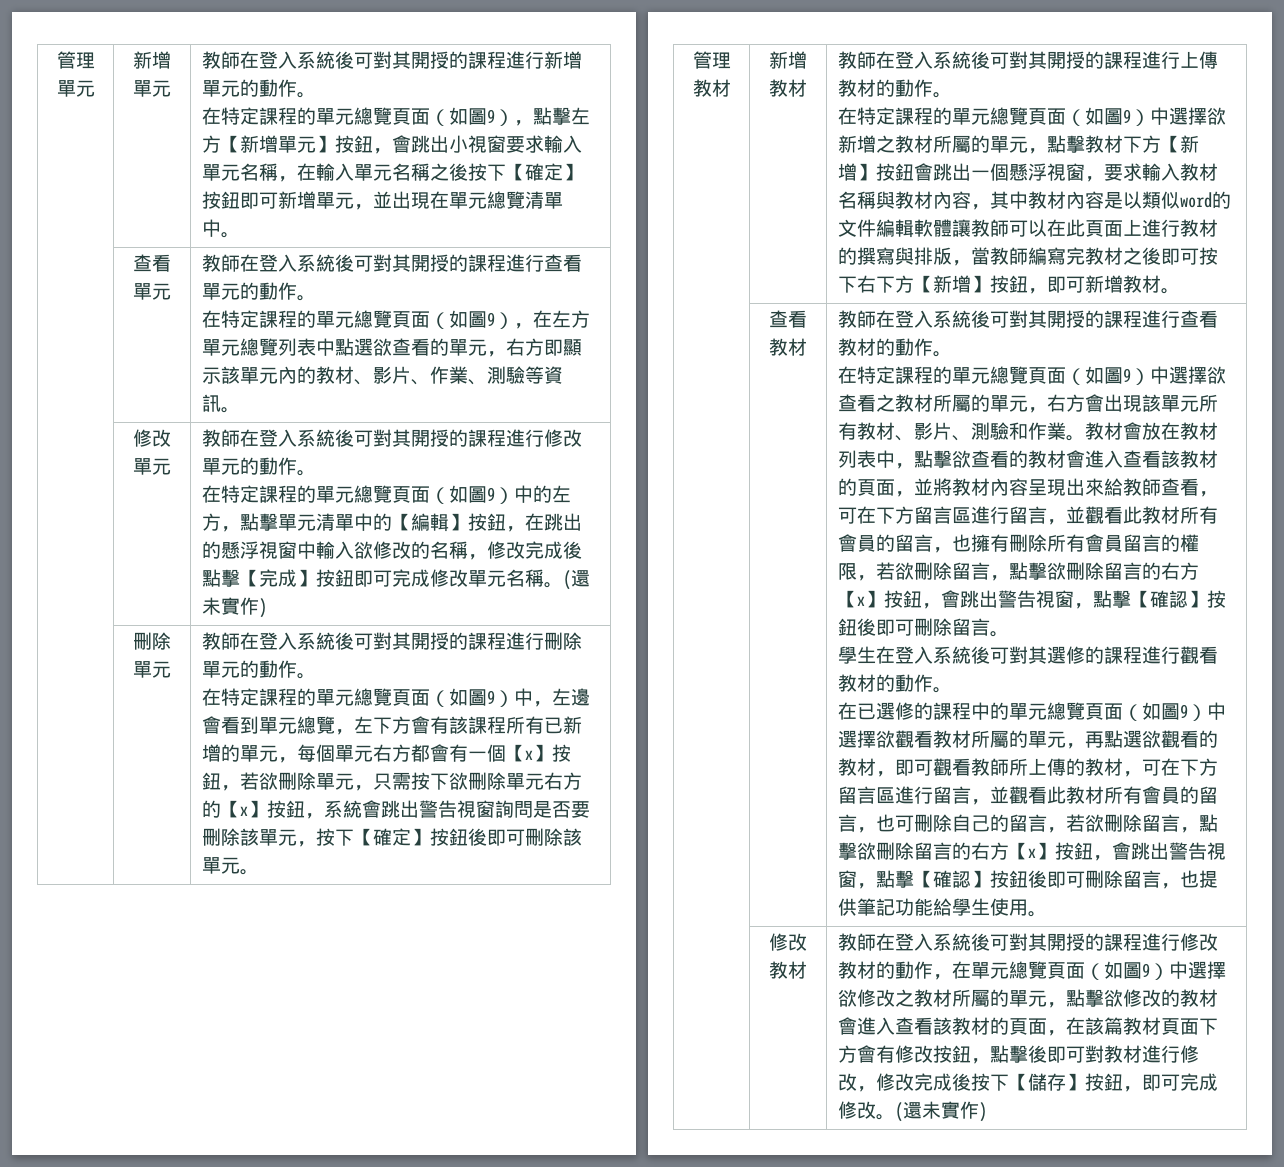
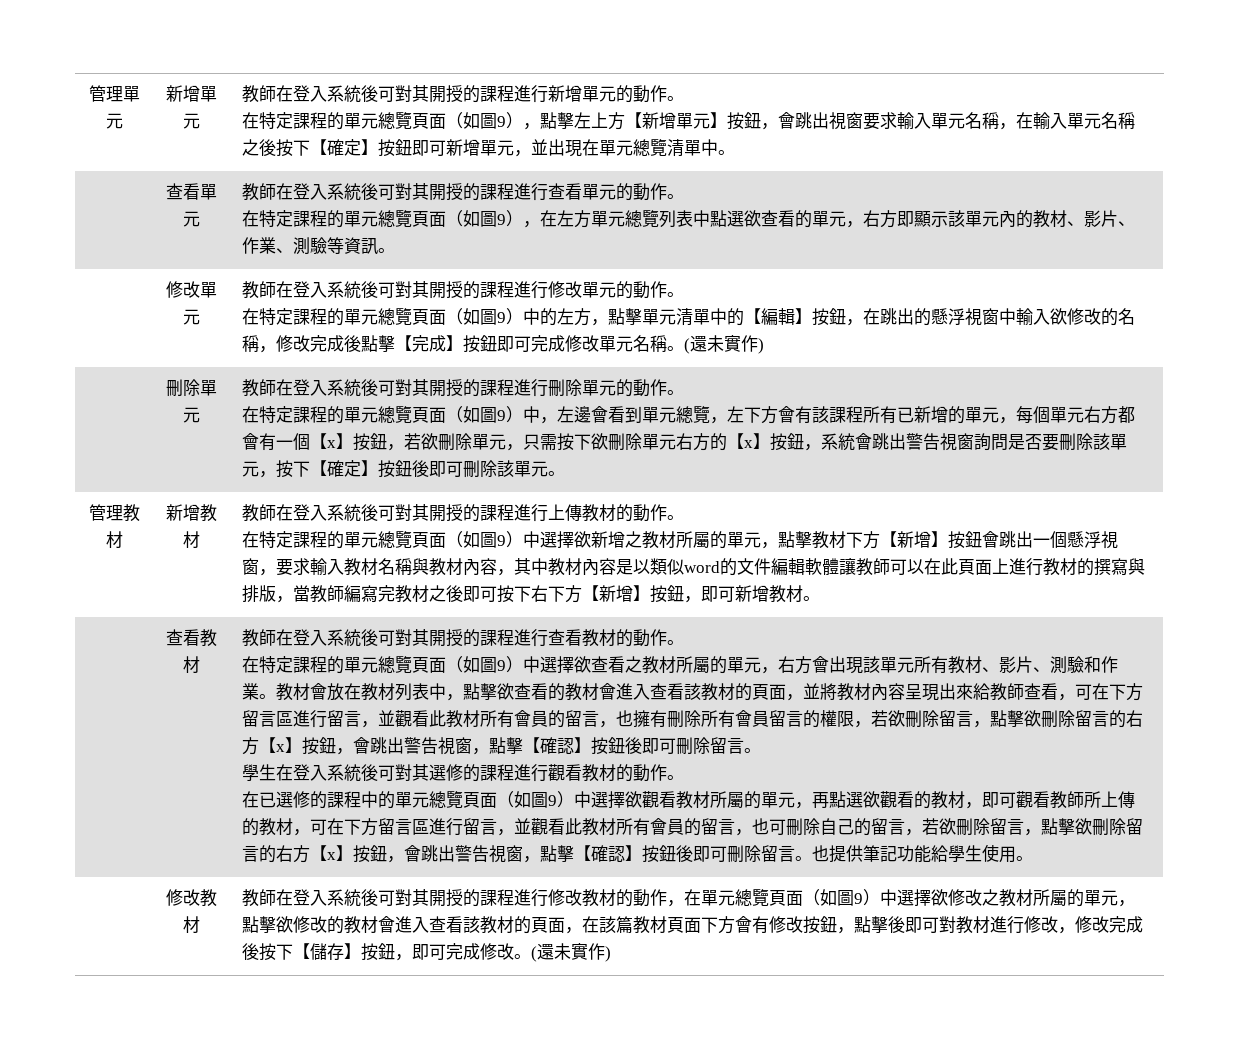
(590, 116) none -> [591,112,609,128] 上
[448,135,468,153] 小 -> (830, 120) none
[1160,883,1180,889] ， -> [795,856,813,861] 。

